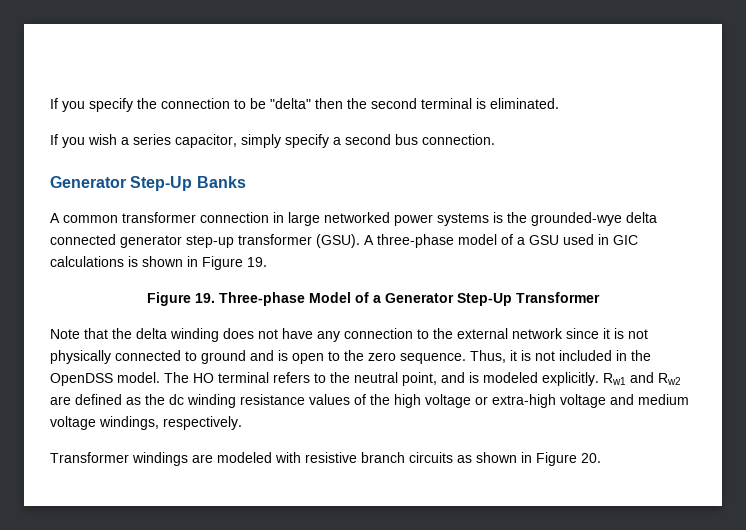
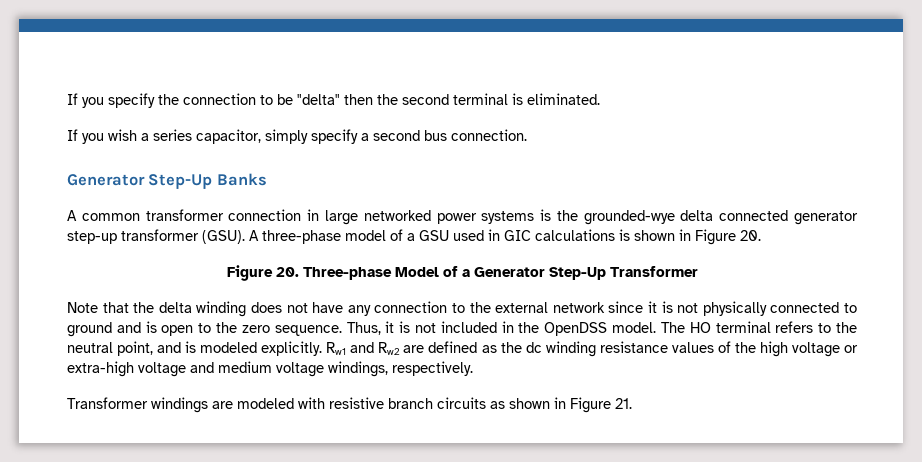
[247,257,267,267] [147,292,215,306] 19. // Figure 19. -> [740,230,761,241] [226,265,299,281] 20. // Figure 20.
[581,453,601,463] 20. -> [615,398,632,409] 21.

